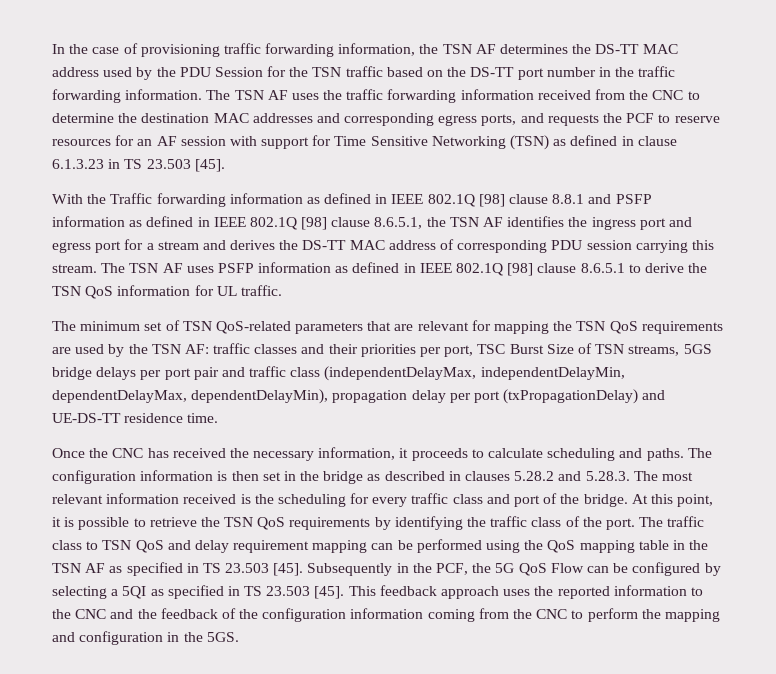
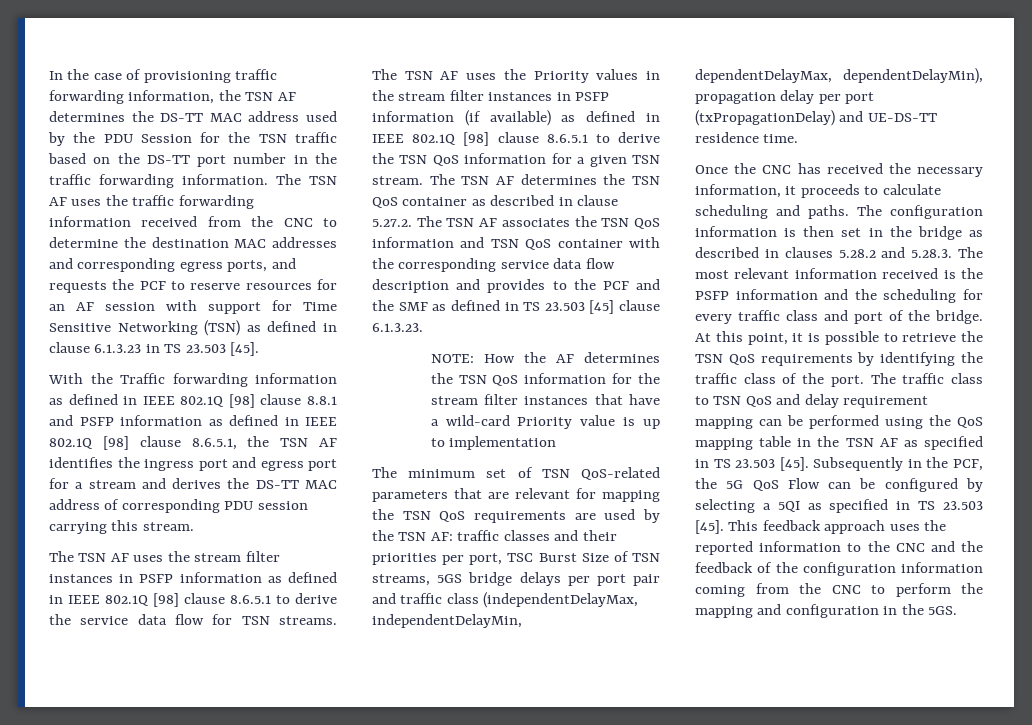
[101,263,214,273] The TSN AF uses -> [49,551,280,562] [49,574,134,583] // The TSN AF uses the stream filter instances in
[52,285,282,299] TSN QoS information for UL traffic. -> [80,614,337,625] [372,69,660,83] [372,90,610,101] [372,110,660,126] [372,132,660,146] [372,153,660,167] [372,174,660,185] [372,195,619,208] [372,216,660,229] [372,237,660,250] [372,258,615,272] [372,279,660,293] [372,300,660,314] [372,323,423,332] [430,352,660,363] [430,373,660,386] [430,394,660,405] [430,415,660,429] [430,436,557,450] service data flow for TSN streams. The TSN AF uses the Priority values in the stream filter instances in PSFP information (if available) as defined in IEEE 802.1Q [98] clause 8.6.5.1 to derive the TSN QoS information for a given TSN stream. The TSN AF determines the TSN QoS container as described in clause 5.27.2. The TSN AF associates the TSN QoS information and TSN QoS container with the corresponding service data flow description and provides to the PCF and the SMF as defined in TS 23.503 [45] clause 6.1.3.23. // NOTE: How the AF determines the TSN QoS information for the stream filter instances that have a wild-card Priority value is up to implementation
(274, 499) none -> [695,289,877,300] PSFP information and the

